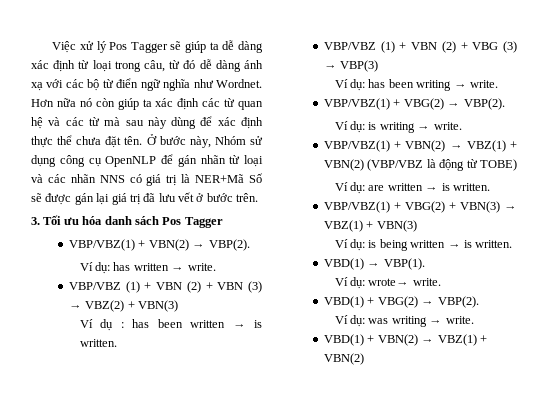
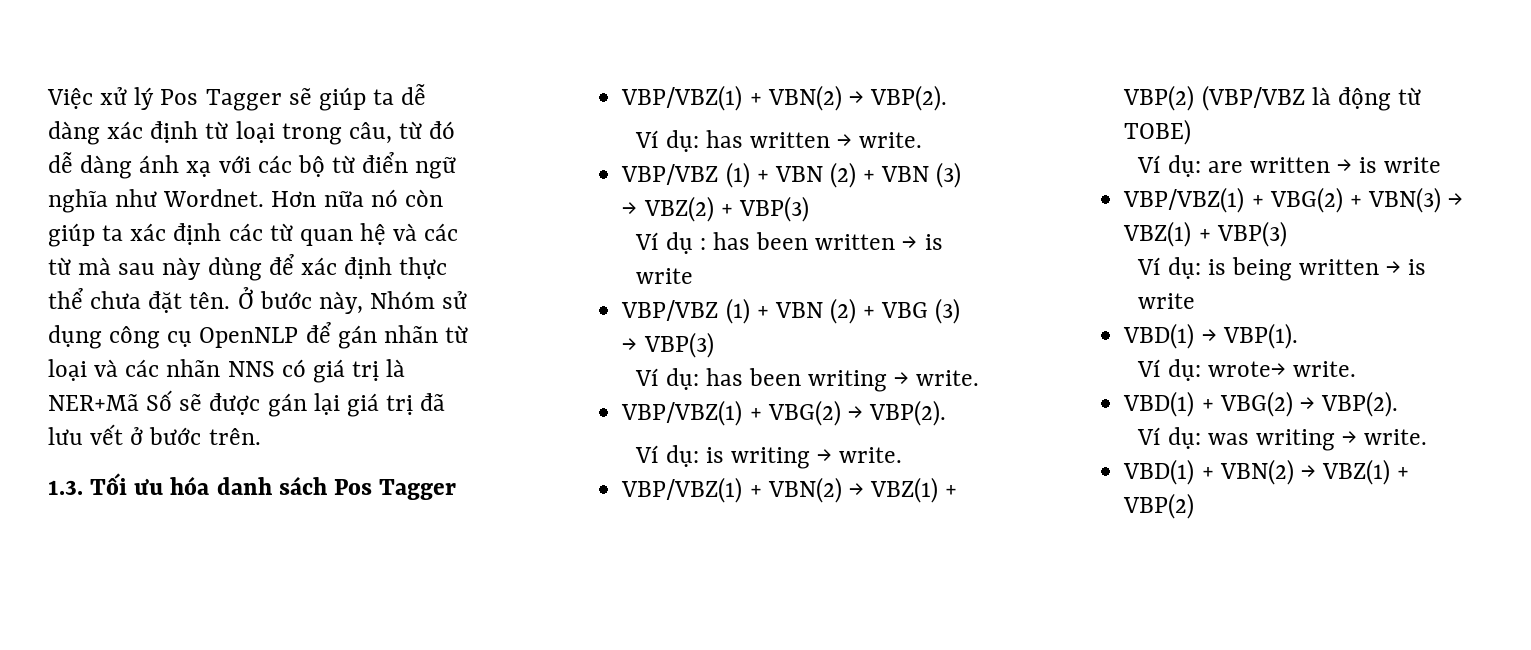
[31,217,40,225] 3. -> [48,480,83,495] 1.3.
[138,300,179,312] VBN(3) -> [738,196,809,222] VBP(3)
[79,339,117,347] written. -> [636,268,694,284] write
[324,159,365,171] VBN(2) -> [1123,85,1195,111] VBP(2)
[452,183,490,191] written. -> [1384,157,1442,173] write
[376,220,417,232] VBN(3) -> [1216,221,1287,247] VBP(3)
[475,240,513,248] written. -> [1138,293,1196,309] write
[324,353,365,365] VBN(2) -> [1123,493,1195,519] VBP(2)

